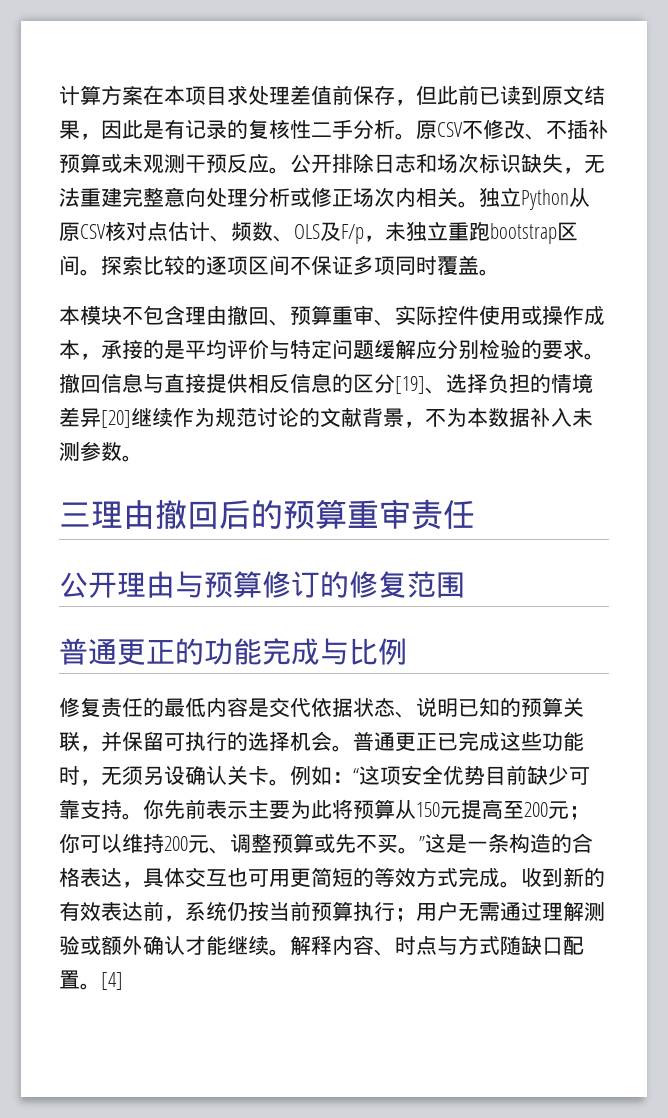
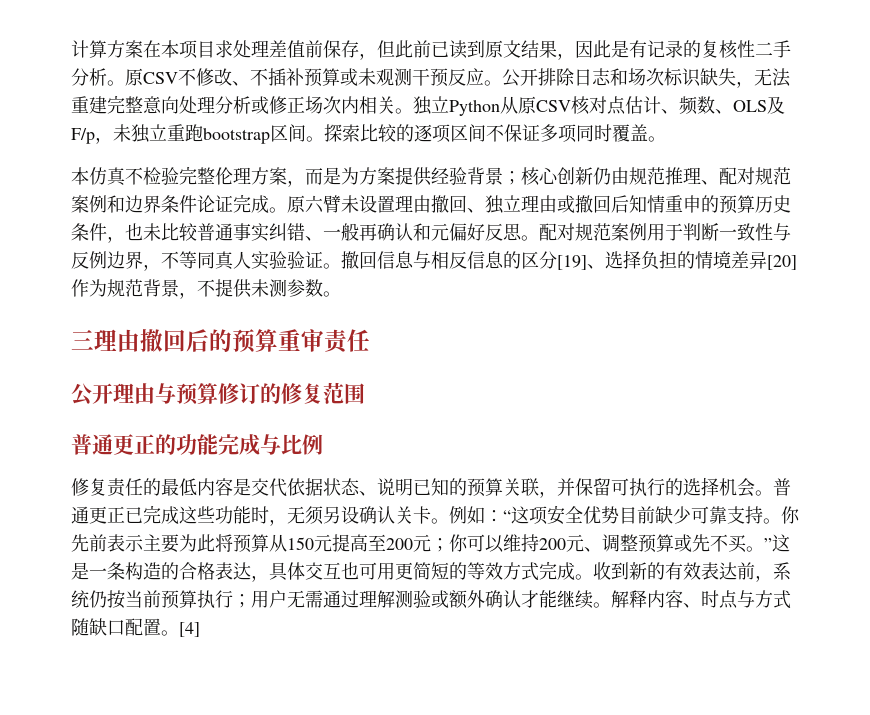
[80,305,605,326] [59,339,584,360] 模块不包含理由撤回、预算重审、实际控件使用或操作成本，承接的是平均评价与特定问题缓解应分别检验的要求 -> [89,166,791,187] [71,194,791,214] [71,223,791,243] [71,251,323,271] 仿真不检验完整伦理方案，而是为方案提供经验背景；核心创新仍由规范推理、配对规范案例和边界条件论证完成。原六臂未设置理由撤回、独立理由或撤回后知情重申的预算历史条件，也未比较普通事实纠错、一般再确认和元偏好反思。配对规范案例用于判断一致性与反例边界，不等同真人实验验证
[164,374,248,393] 直接提供 -> (431, 260) none
[131,408,173,427] 继续 -> (797, 262) none
[257,407,572,428] 讨论的文献背景，不为本数据补入 -> [143,279,252,299] 背景，不提供

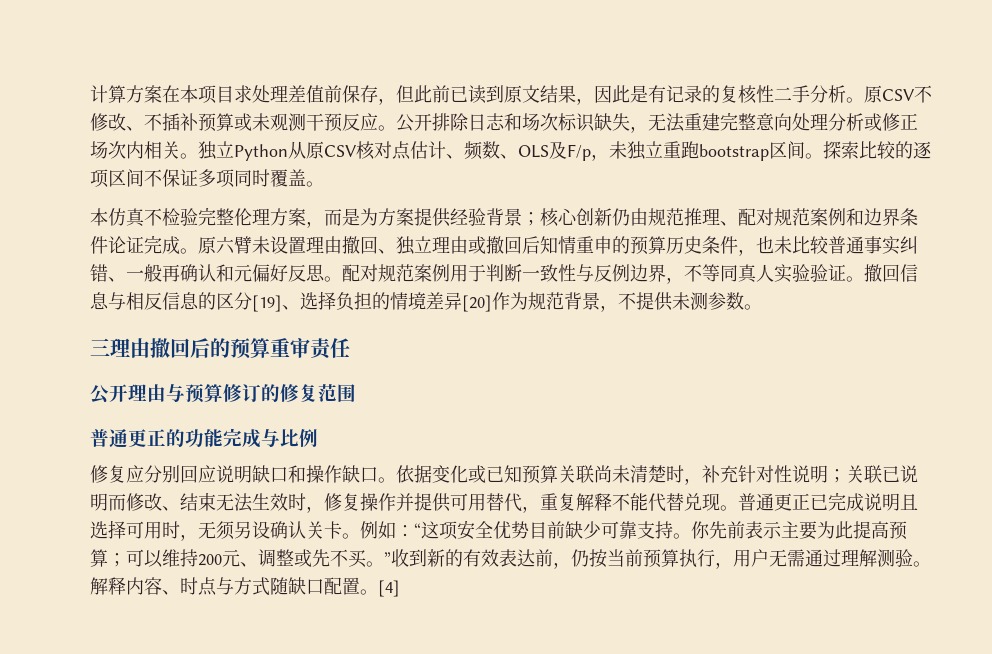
[107,477,755,498] 责任的最低内容是交代依据状态、说明已知的预算关联，并保留可执行的选择机会 -> [126,465,918,485] [90,493,720,513] 应分别回应说明缺口和操作缺口。依据变化或已知预算关联尚未清楚时，补充针对性说明；关联已说明而修改、结束无法生效时，修复操作并提供可用替代，重复解释不能代替兑现
[179,506,251,524] 这些功能 -> [864,493,918,511] [90,520,162,539] 说明且选择可用
[215,534,468,553] 将预算从150元提高至200元；你 -> [853,521,907,540] [90,549,126,567] 提高预算；
[638,534,674,553] 预算 -> (294, 557) none
[772,534,790,552] [71,561,593,582] 这是一条构造的合格表达，具体交互也可用更简短的等效方式完成。 -> (391, 558) none
[773,562,791,580] [71,590,89,608] 系统 -> (571, 565) none
[233,594,251,608] ； -> [715,562,733,569] ，
[431,590,593,609] 或额外确认才能继续 -> (913, 558) none

